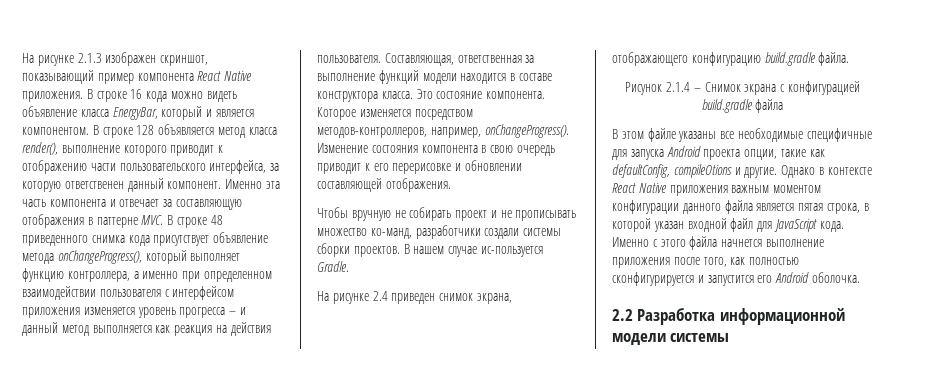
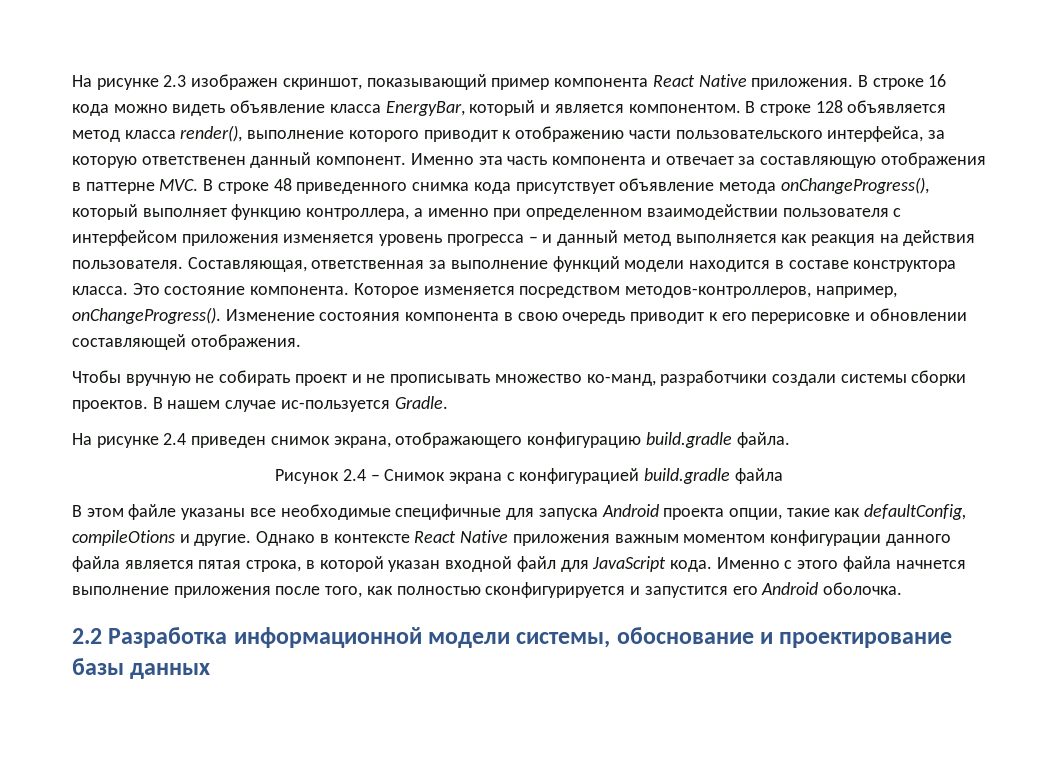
[22,53,102,66] На рисунке 2.1.3 -> [72,75,187,90] На рисунке 2.3
[665,82,690,92] 2.1.4 -> [342,469,366,481] 2.4
[670,333,730,342] системы -> [516,627,953,648] [72,658,211,679] системы, обоснование и проектирование базы данных

